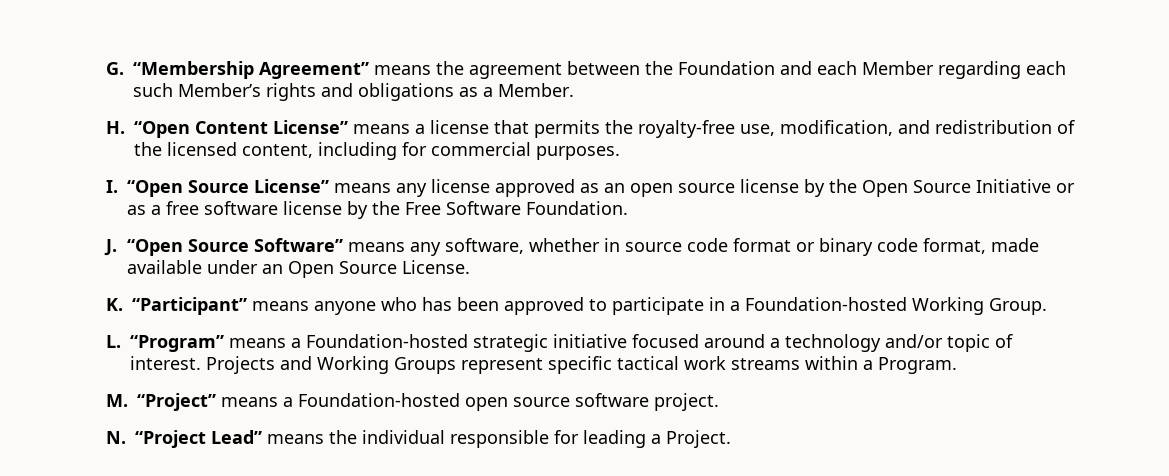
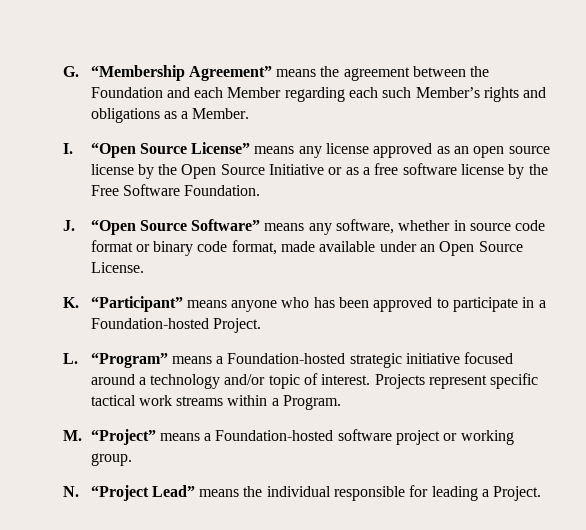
[106,120,1076,138] [134,142,621,160] // H. “Open Content License” means a license that permits the royalty-free use, modification, and redistribution of the licensed content, including for commercial purposes. -> (250, 113) none
[912,297,1048,315] Working Group. -> [212,318,261,333] Project.
[280,356,457,374] and Working Groups -> (425, 381) none
[465,393,720,411] open source software project. -> [337,429,514,445] [90,453,132,466] software project or working group.

